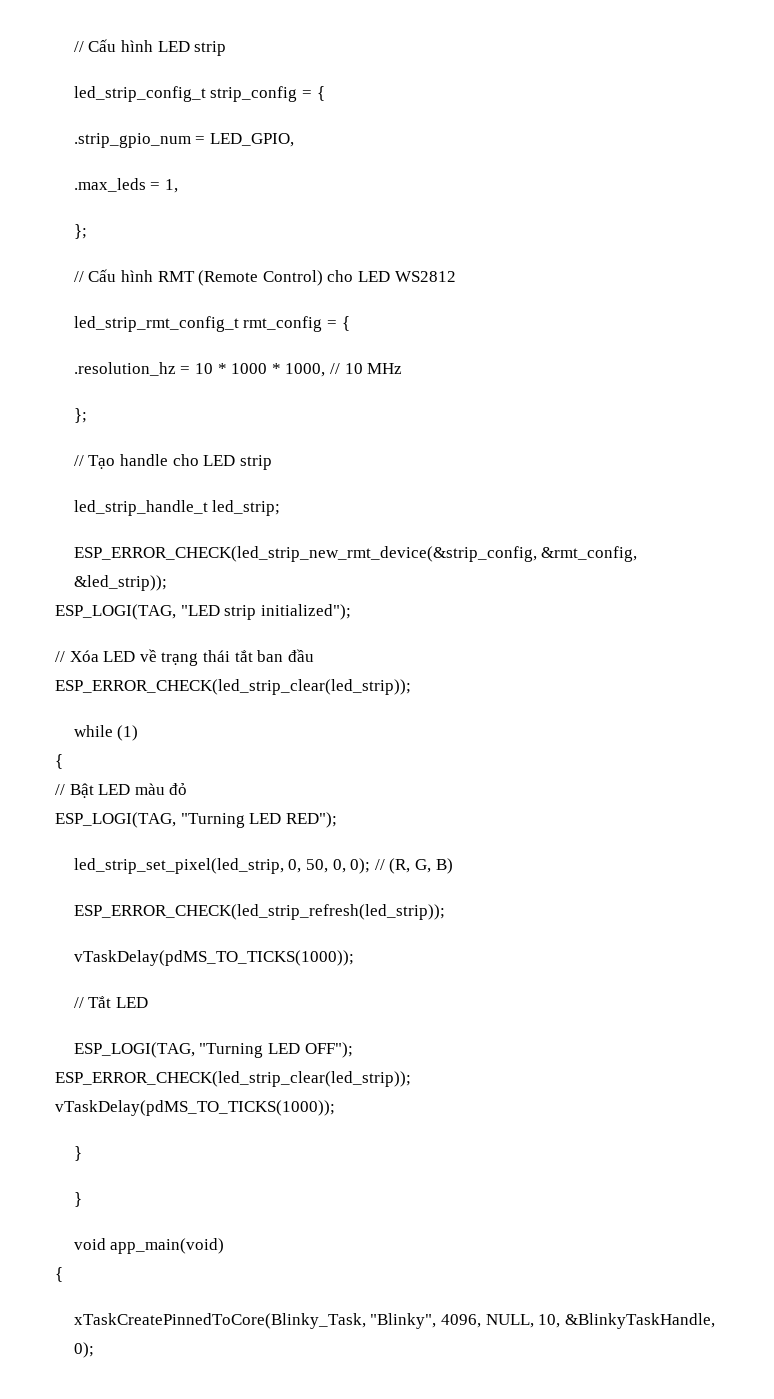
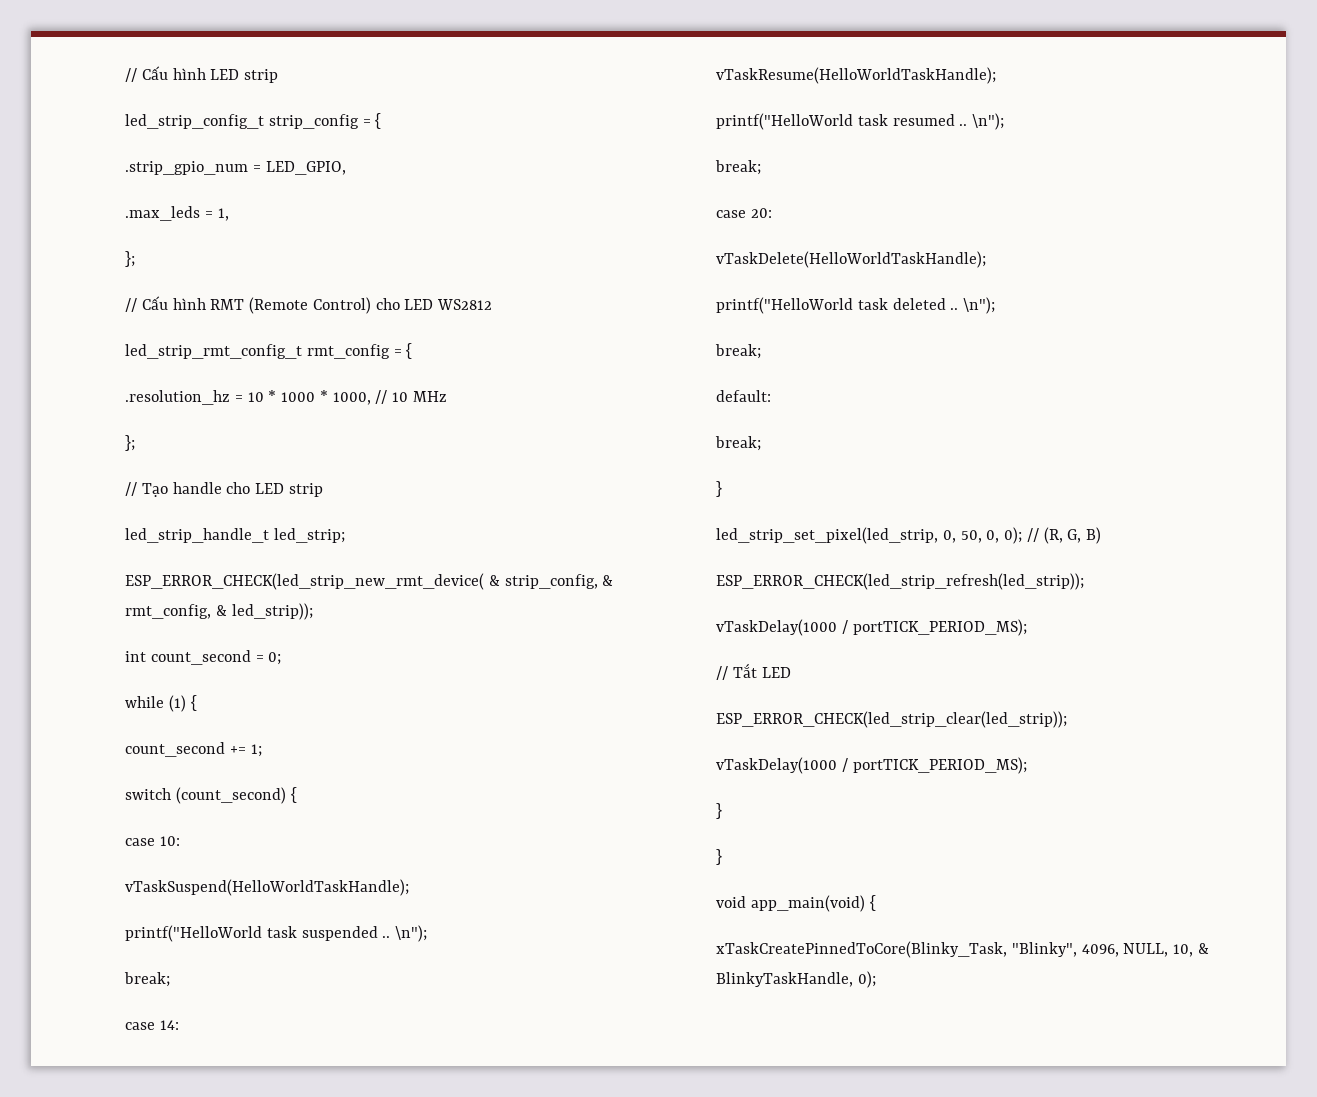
[73,546,638,562] [73,575,167,591] [55,604,351,620] [55,649,314,666] [55,679,411,695] ESP_ERROR_CHECK(led_strip_new_rmt_device(&strip_config, &rmt_config, &led_strip)); // ESP_LOGI(TAG, "LED strip initialized"); // // Xóa LED về trạng thái tắt ban đầu // ESP_ERROR_CHECK(led_strip_clear(led_strip)); -> [125,573,614,590] [125,603,313,620] [125,650,282,665] ESP_ERROR_CHECK(led_strip_new_rmt_device( & strip_config, & rmt_config, & led_strip)); // int count_second = 0;
[55,754,63,769] [55,783,188,798] [55,812,337,828] // { // // Bật LED màu đỏ // ESP_LOGI(TAG, "Turning LED RED"); -> [190,695,197,711] [125,742,262,757] [125,787,297,804] [125,836,181,846] [125,879,410,896] [125,925,428,942] [124,972,171,987] [125,1020,180,1030] [716,67,997,84] [716,113,1005,130] [715,160,762,175] [716,208,773,218] [716,251,987,268] [716,297,996,314] [715,344,762,359] [716,390,772,402] [715,436,762,451] [716,481,723,497] { // count_second += 1; // switch (count_second) { // case 10: // vTaskSuspend(HelloWorldTaskHandle); // printf("HelloWorld task suspended .. \n"); // break; // case 14: // vTaskResume(HelloWorldTaskHandle); // printf("HelloWorld task resumed .. \n"); // break; // case 20: // vTaskDelete(HelloWorldTaskHandle); // printf("HelloWorld task deleted .. \n"); // break; // default: // break; // }
[73,950,354,966] vTaskDelay(pdMS_TO_TICKS(1000)); -> [716,619,1027,636] vTaskDelay(1000 / portTICK_PERIOD_MS);
[73,1042,353,1058] [55,1071,411,1087] [55,1100,335,1116] ESP_LOGI(TAG, "Turning LED OFF"); // ESP_ERROR_CHECK(led_strip_clear(led_strip)); // vTaskDelay(pdMS_TO_TICKS(1000)); -> [716,711,1068,728] [716,757,1027,774] ESP_ERROR_CHECK(led_strip_clear(led_strip)); // vTaskDelay(1000 / portTICK_PERIOD_MS);
(225, 1246) // -> (866, 903) none
[564,1313,715,1329] &BlinkyTaskHandle, -> [1197,943,1209,954] [716,972,854,987] & BlinkyTaskHandle,

